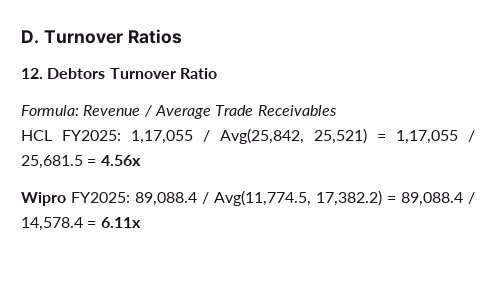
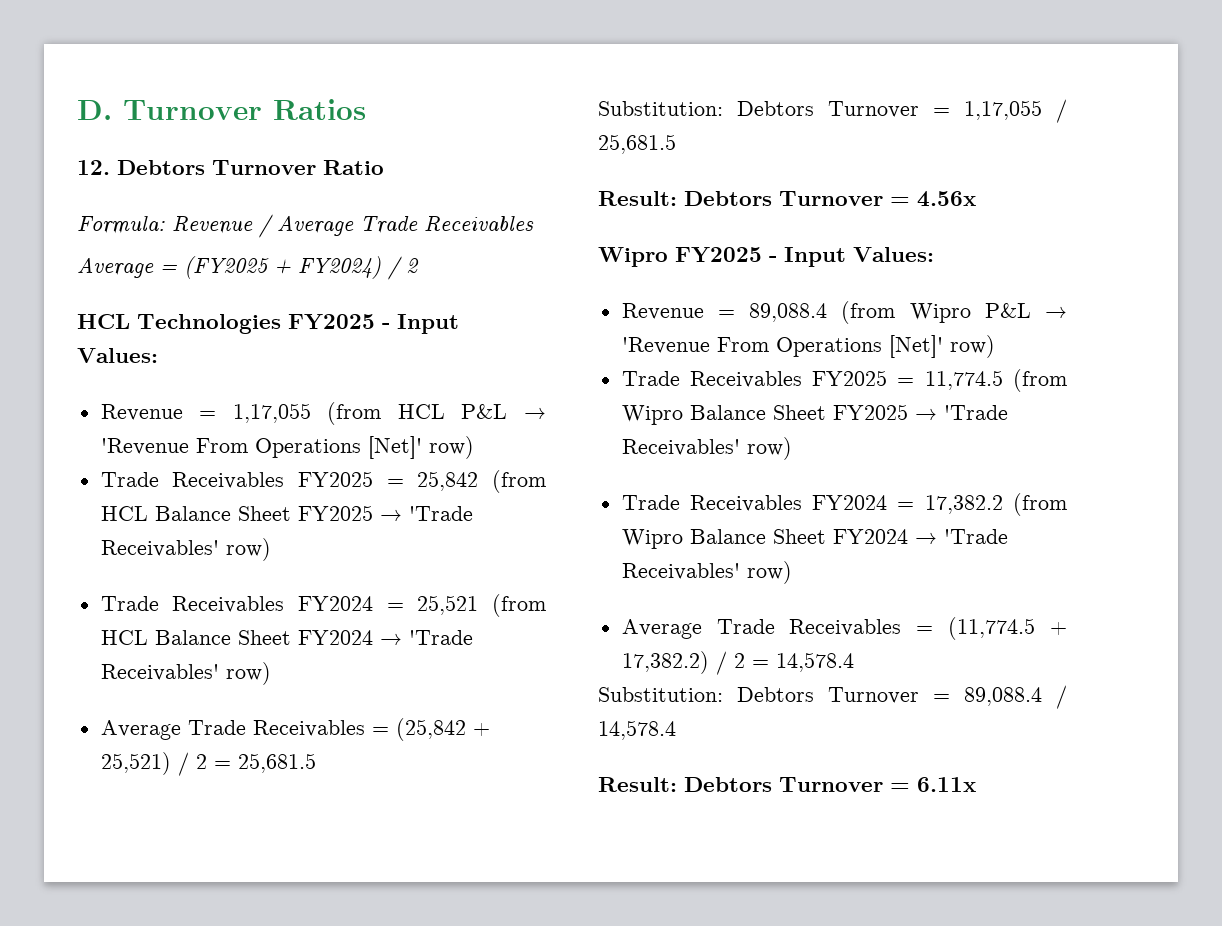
[21,128,367,144] HCL FY2025: 1,17,055 / Avg(25,842, 25,521) -> [77,256,419,280] [77,314,459,334] [77,348,158,363] [100,402,546,425] [100,436,474,459] [100,470,546,493] [100,505,473,521] [100,538,271,561] [100,594,546,617] [100,630,473,645] [100,662,271,685] [100,718,490,741] [100,752,316,776] [598,101,919,118] Average = (FY2025 + FY2024) / 2 // HCL Technologies FY2025 - Input Values: // Revenue = 1,17,055 (from HCL P&L → 'Revenue From Operations [Net]' row) // Trade Receivables FY2025 = 25,842 (from HCL Balance Sheet FY2025 → 'Trade Receivables' row) // Trade Receivables FY2024 = 25,521 (from HCL Balance Sheet FY2024 → 'Trade Receivables' row) // Average Trade Receivables = (25,842 + 25,521) / 2 = 25,681.5 // Substitution: Debtors Turnover
(83, 162) none -> [598,191,883,206] // Result: Debtors Turnover
[71,190,382,206] FY2025: 89,088.4 / Avg(11,774.5, 17,382.2) -> [675,247,934,267] [621,301,1067,324] [621,335,995,358] [621,369,1067,392] [621,404,1008,425] [621,437,792,460] [621,493,1067,516] [621,529,1008,549] [621,561,792,584] [621,617,1067,640] [621,651,854,675] [598,687,919,704] FY2025 - Input Values: // Revenue = 89,088.4 (from Wipro P&L → 'Revenue From Operations [Net]' row) // Trade Receivables FY2025 = 11,774.5 (from Wipro Balance Sheet FY2025 → 'Trade Receivables' row) // Trade Receivables FY2024 = 17,382.2 (from Wipro Balance Sheet FY2024 → 'Trade Receivables' row) // Average Trade Receivables = (11,774.5 + 17,382.2) / 2 = 14,578.4 // Substitution: Debtors Turnover
(83, 224) none -> [598,777,883,792] // Result: Debtors Turnover

